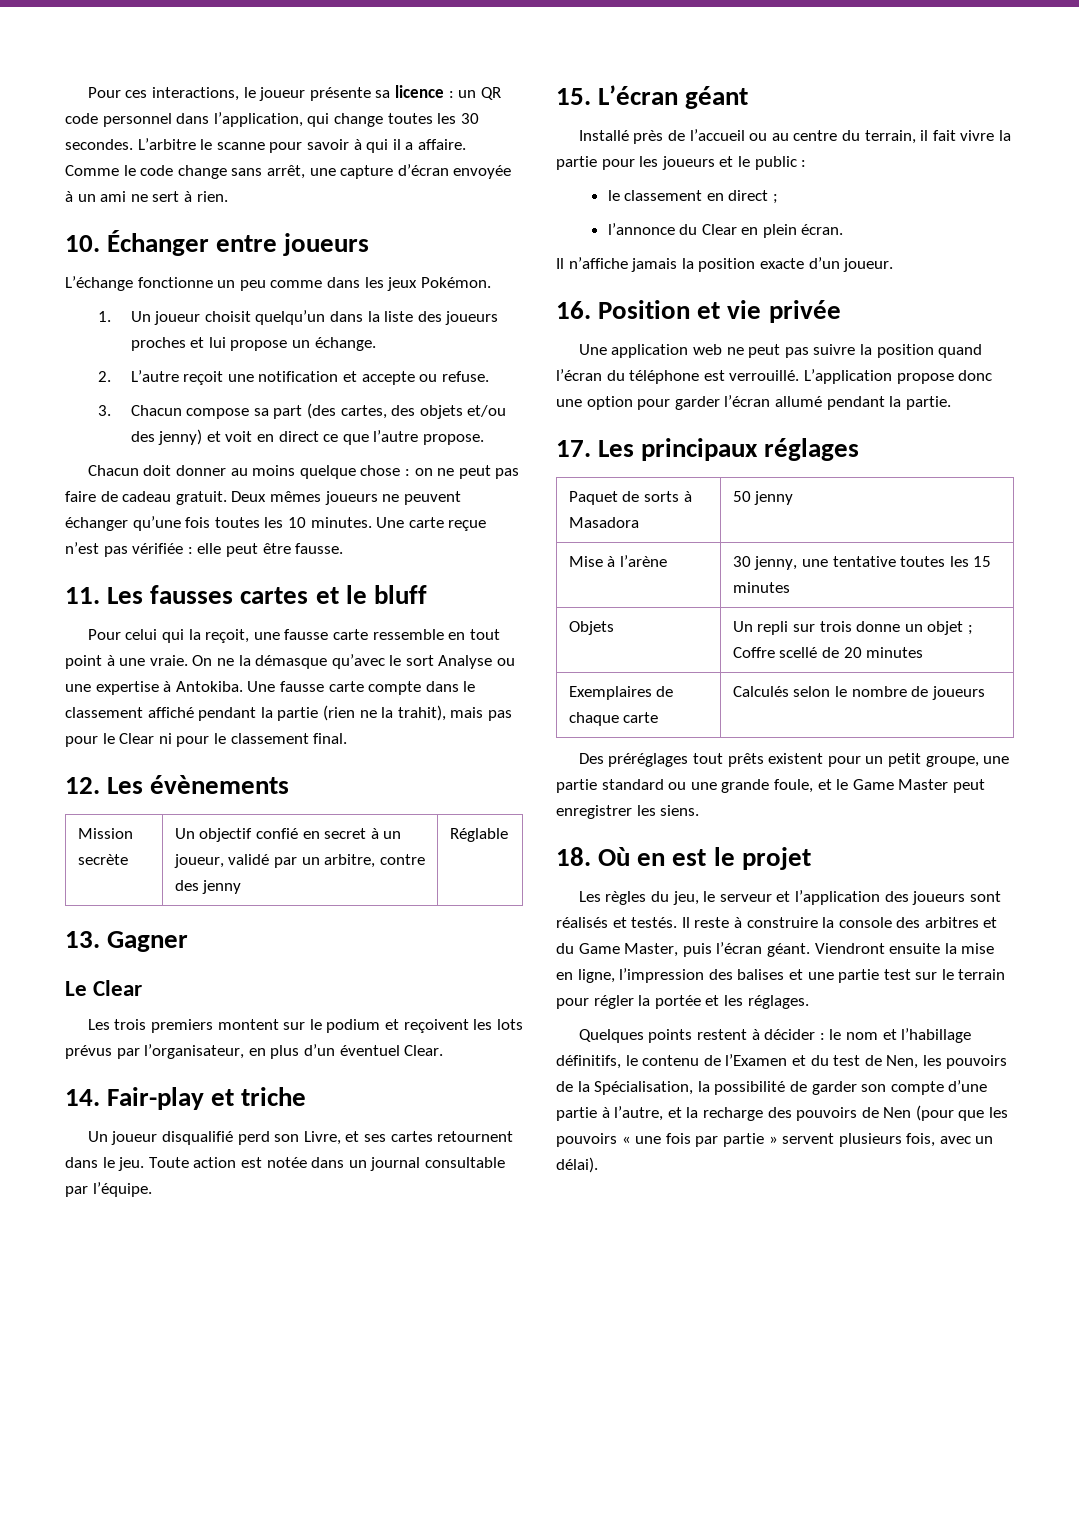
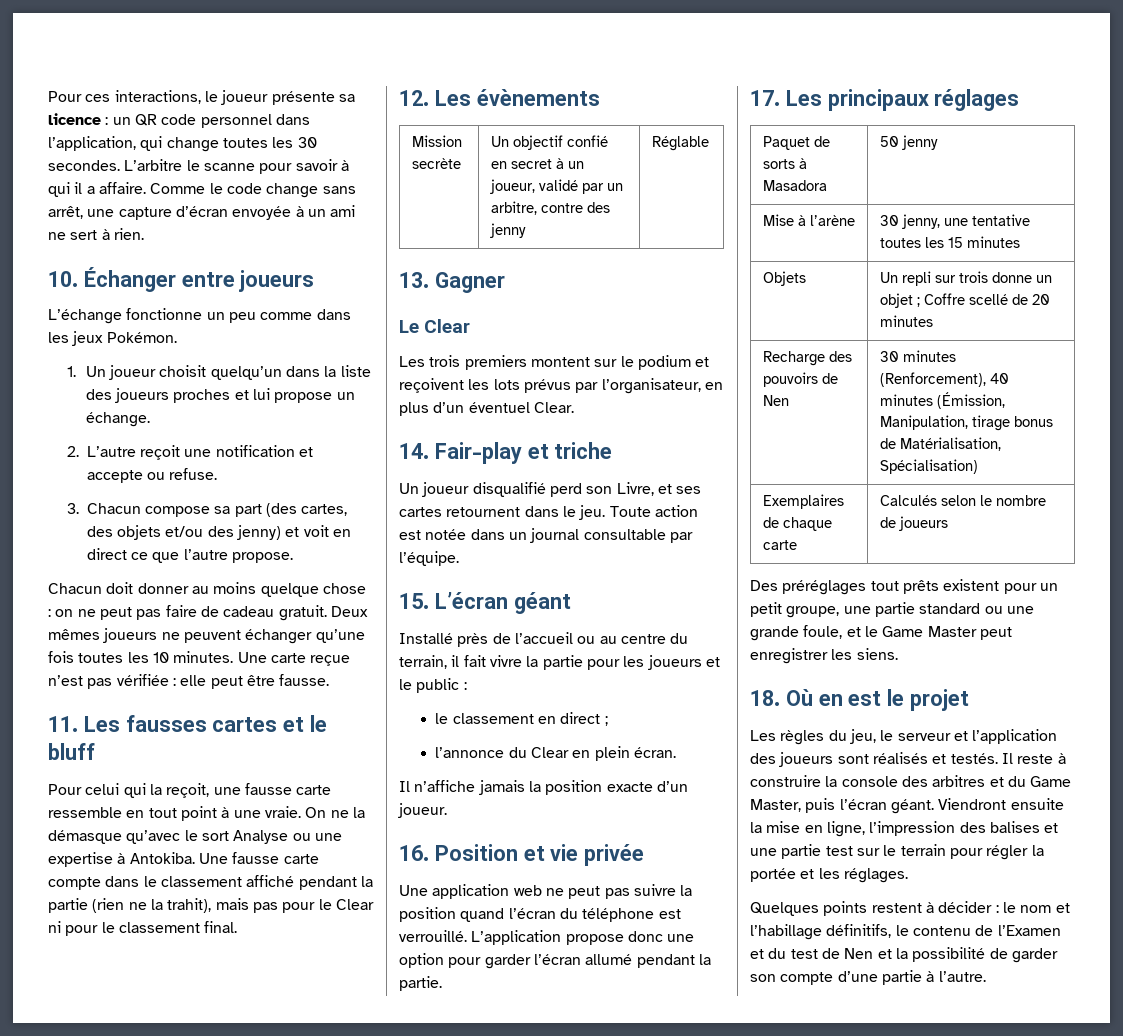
(924, 652) none -> [762,351,852,366] [762,372,838,387] [762,395,789,406] [879,350,956,362] [879,372,1009,387] [879,392,1005,409] [879,415,1053,431] [879,437,1001,451] [879,459,978,474] // Recharge des pouvoirs de Nen | 30 minutes (Renforcement), 40 minutes (Émission, Manipulation, tirage bonus de Matérialisation, Spécialisation)
[886,1055,1008,1069] [556,1081,694,1095] Nen, les pouvoirs de la Spécialisation, -> [844,948,892,959] Nen et
[614,1105,1009,1121] [556,1133,994,1147] [556,1157,598,1173] l’autre, et la recharge des pouvoirs de Nen (pour que les pouvoirs « une fois par partie » servent plusieurs fois, avec un délai). -> [938,971,986,982] l’autre.

